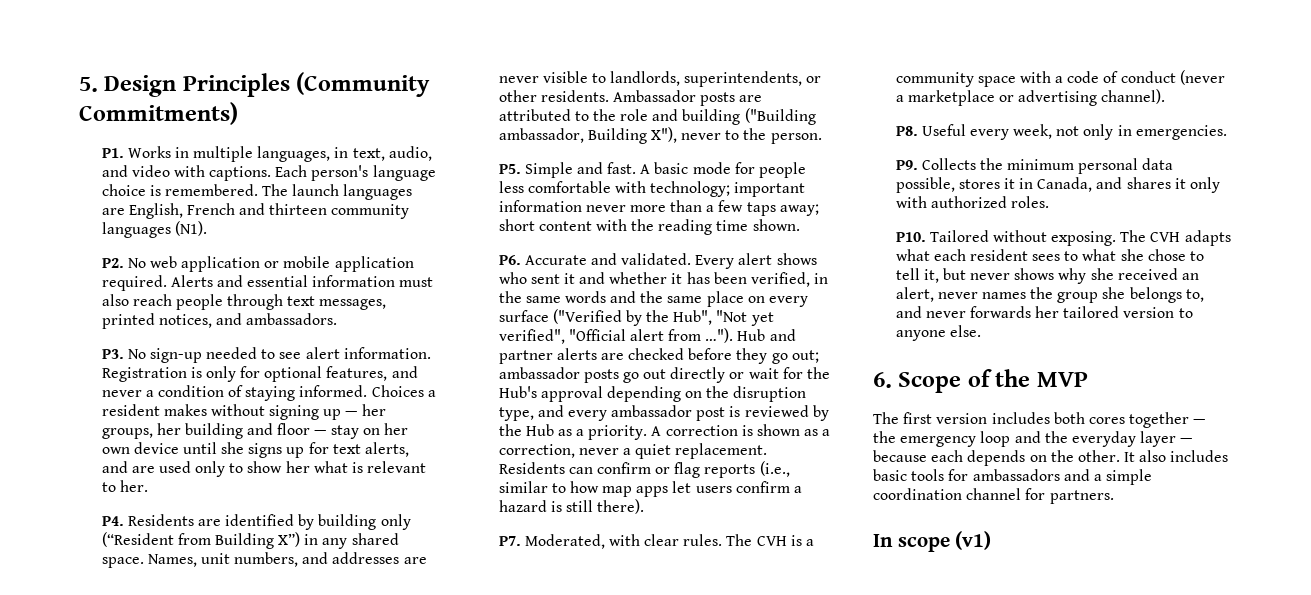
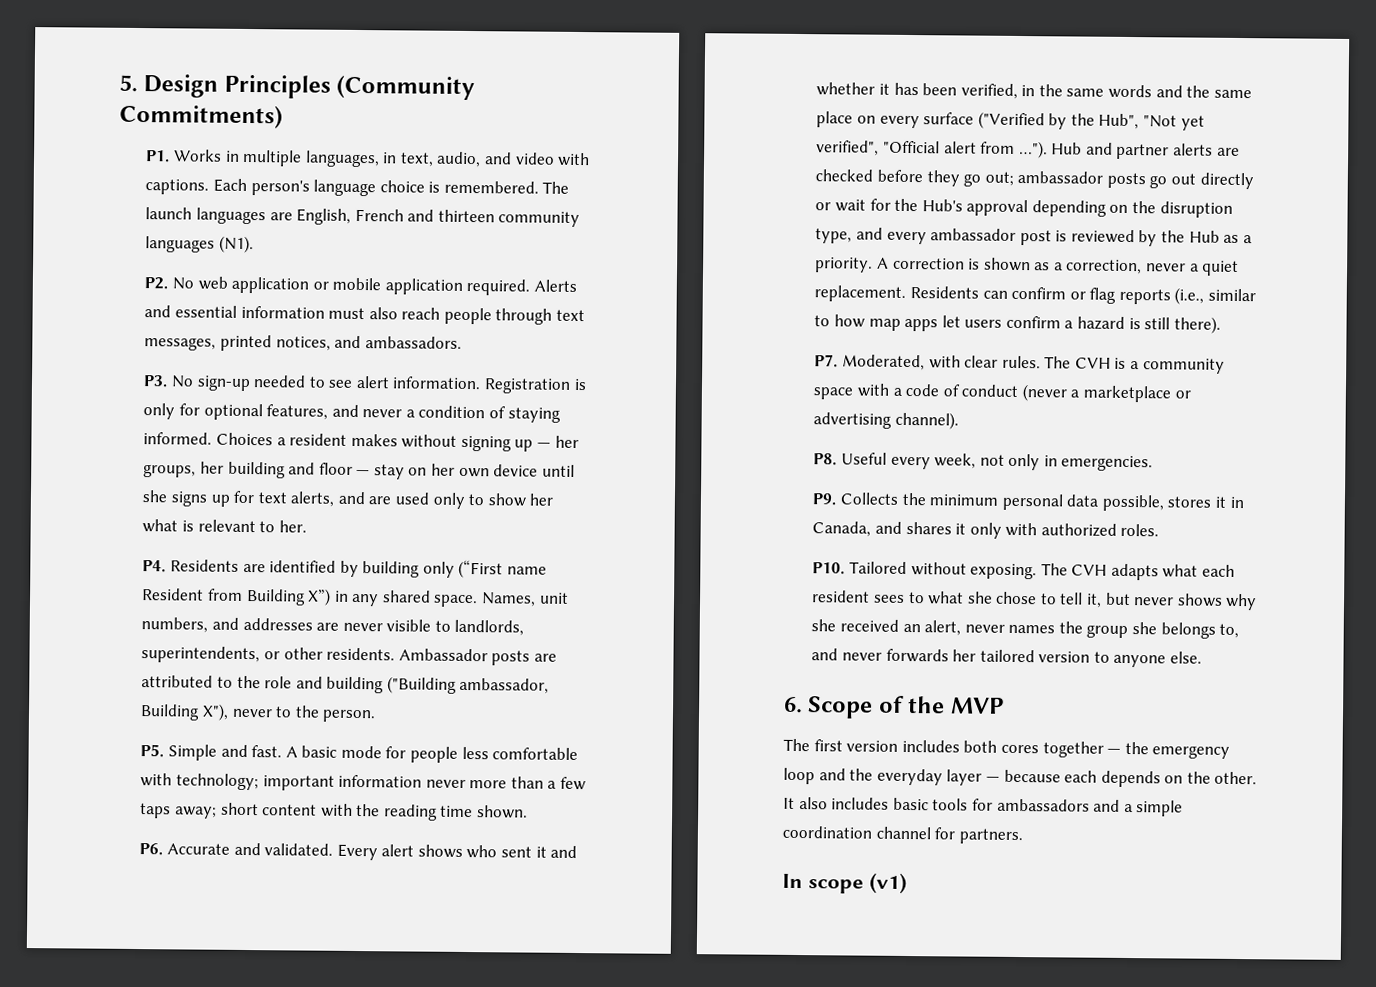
[101,532,174,547] (“Resident -> [458,559,548,579] [142,588,205,601] (“First name Resident

